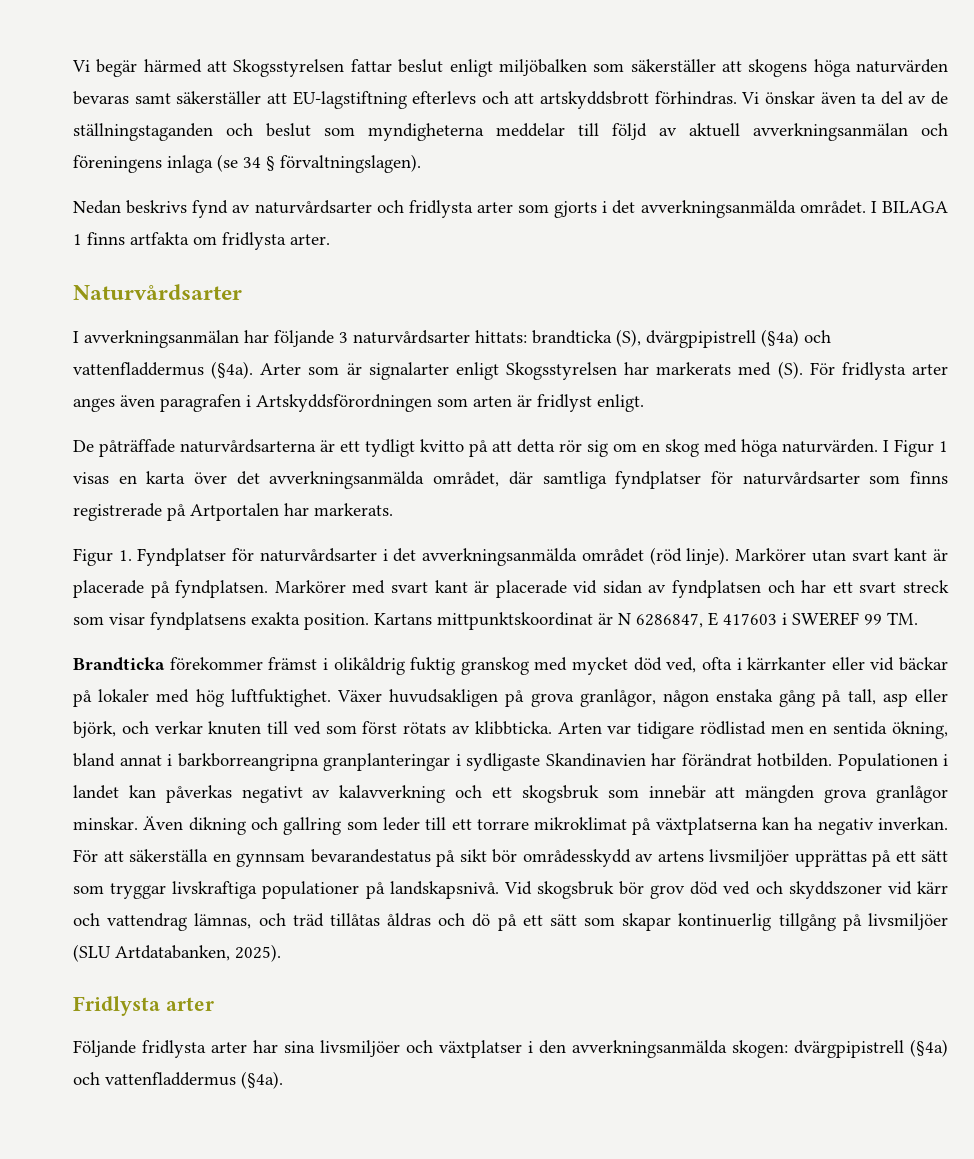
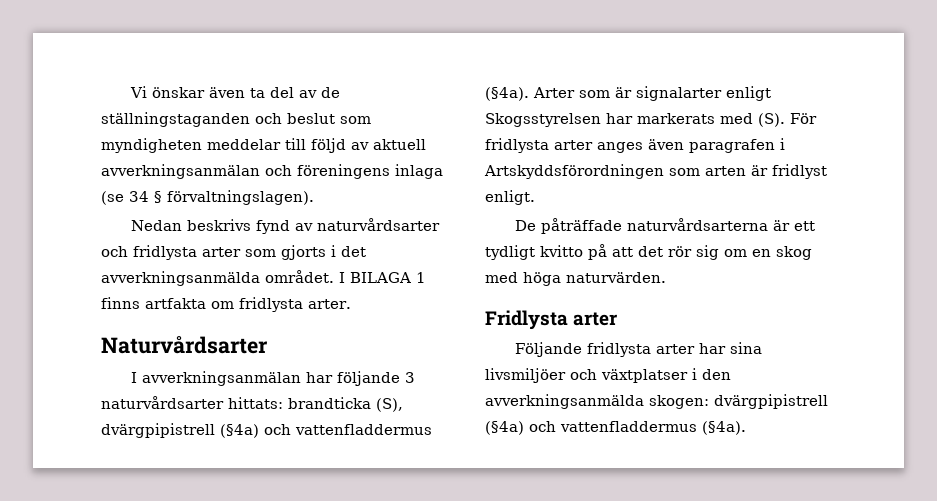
[72,59,949,77] [73,91,760,109] Vi begär härmed att Skogsstyrelsen fattar beslut enligt miljöbalken som säkerställer att skogens höga naturvärden bevaras samt säkerställer att EU-lagstiftning efterlevs och att artskyddsbrott förhindras. Vi -> [130,86,148,98] Vi
[368,123,484,141] myndigheterna -> [101,138,202,153] myndigheten
[517,439,555,453] detta -> [638,246,663,257] det
[883,439,948,457] [73,471,949,489] [73,503,393,521] [73,547,949,566] [73,580,950,598] [73,612,918,630] [73,657,948,675] [73,689,948,707] [73,721,949,739] [73,753,948,771] [73,785,949,803] [73,816,948,835] [73,849,948,867] [73,881,948,899] [73,913,948,931] [73,944,281,962] I Figur 1 visas en karta över det avverkningsanmälda området, där samtliga fyndplatser för naturvårdsarter som finns registrerade på Artportalen har markerats. // Figur 1. Fyndplatser för naturvårdsarter i det avverkningsanmälda området (röd linje). Markörer utan svart kant är placerade på fyndplatsen. Markörer med svart kant är placerade vid sidan av fyndplatsen och har ett svart streck som visar fyndplatsens exakta position. Kartans mittpunktskoordinat är N 6286847, E 417603 i SWEREF 99 TM. // Brandticka förekommer främst i olikåldrig fuktig granskog med mycket död ved, ofta i kärrkanter eller vid bäckar på lokaler med hög luftfuktighet. Växer huvudsakligen på grova granlågor, någon enstaka gång på tall, asp eller björk, och verkar knuten till ved som först rötats av klibbticka. Arten var tidigare rödlistad men en sentida ökning, bland annat i barkborreangripna granplanteringar i sydligaste Skandinavien har förändrat hotbilden. Populationen i landet kan påverkas negativt av kalavverkning och ett skogsbruk som innebär att mängden grova granlågor minskar. Även dikning och gallring som leder till ett torrare mikroklimat på växtplatserna kan ha negativ inverkan. För att säkerställa en gynnsam bevarandestatus på sikt bör områdesskydd av artens livsmiljöer upprättas på ett sätt som tryggar livskraftiga populationer på landskapsnivå. Vid skogsbruk bör grov död ved och skyddszoner vid kärr och vattendrag lämnas, och träd tillåtas åldras och dö på ett sätt som skapar kontinuerlig tillgång på livsmiljöer (SLU Artdatabanken, 2025). -> (666, 277) none

